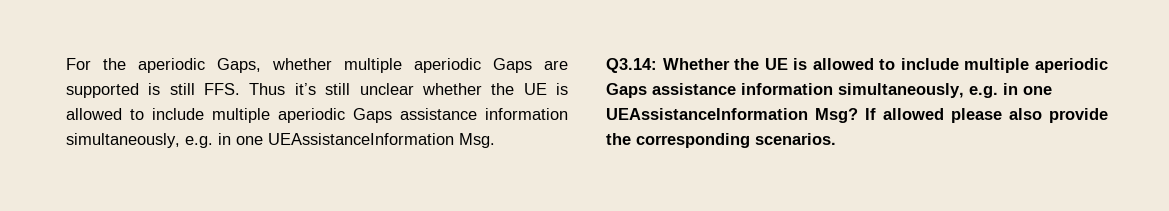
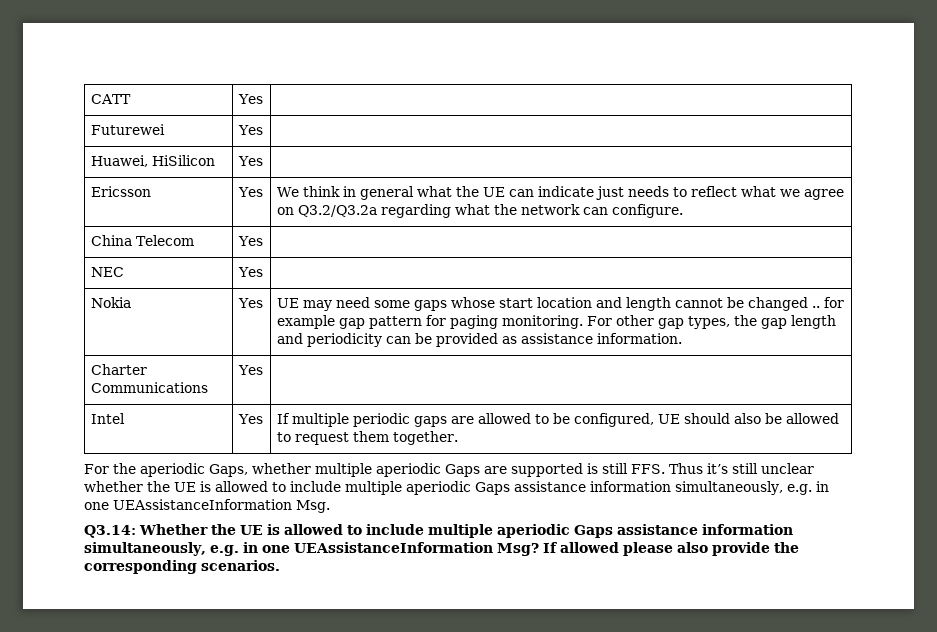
(66, 64) none -> [90,94,131,104] [237,94,263,104] [90,124,165,135] [237,125,263,135] [90,155,215,167] [237,156,263,166] [90,186,151,197] [237,187,263,197] [276,186,844,200] [276,204,683,218] [90,235,194,246] [237,236,263,246] [90,267,124,277] [237,267,263,277] [90,297,131,308] [237,298,263,308] [276,297,844,311] [276,315,836,329] [276,333,682,347] [90,364,147,375] [90,382,208,393] [237,365,263,375] [90,413,125,424] [237,414,263,424] [276,413,839,427] [276,431,458,445] CATT | Yes | // Futurewei | Yes | // Huawei, HiSilicon | Yes | // Ericsson | Yes | We think in general what the UE can indicate just needs to reflect what we agree on Q3.2/Q3.2a regarding what the network can configure. // China Telecom | Yes | // NEC | Yes | // Nokia | Yes | UE may need some gaps whose start location and length cannot be changed .. for example gap pattern for paging monitoring. For other gap types, the gap length and periodicity can be provided as assistance information. // Charter Communications | Yes | // Intel | Yes | If multiple periodic gaps are allowed to be configured, UE should also be allowed to request them together. //

